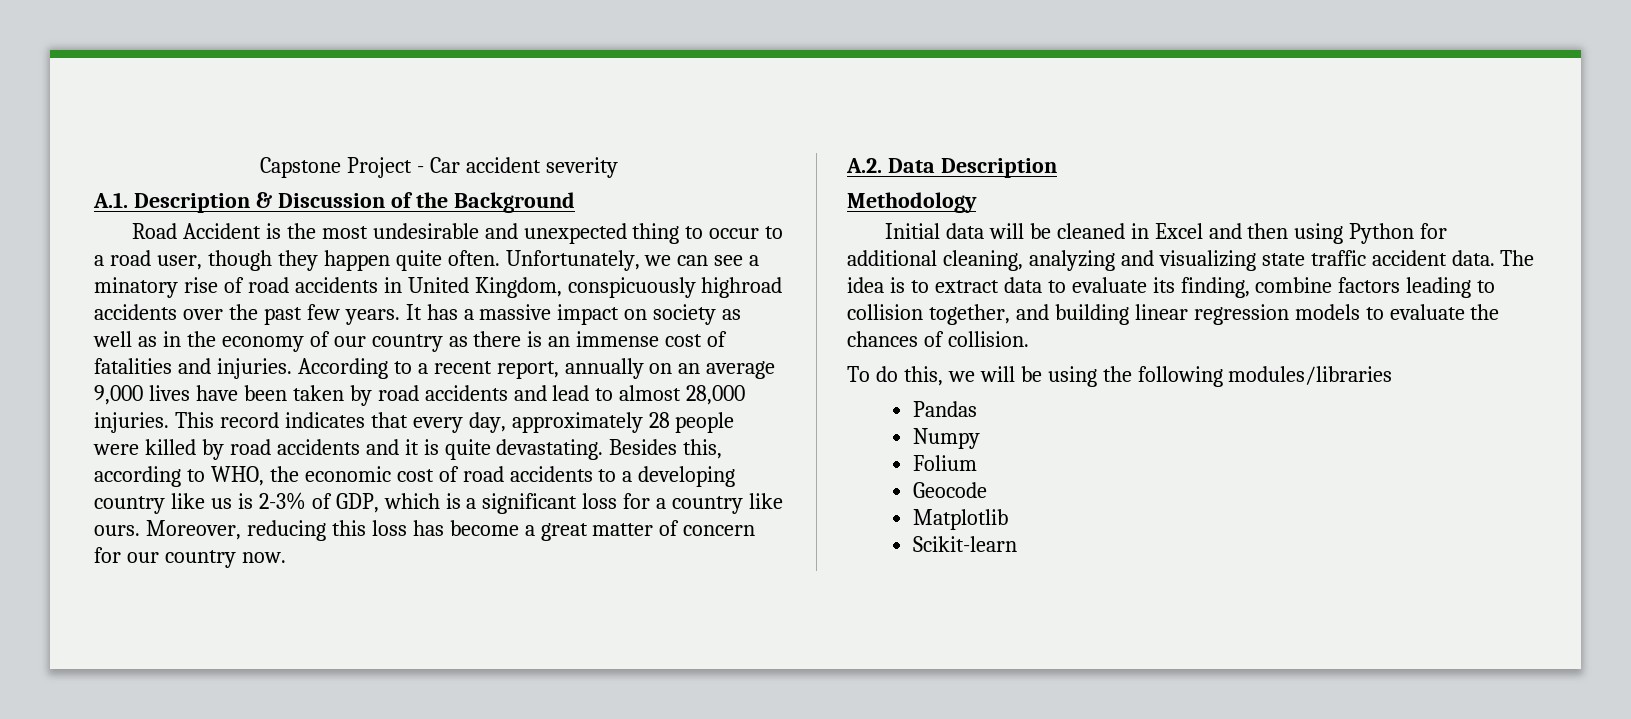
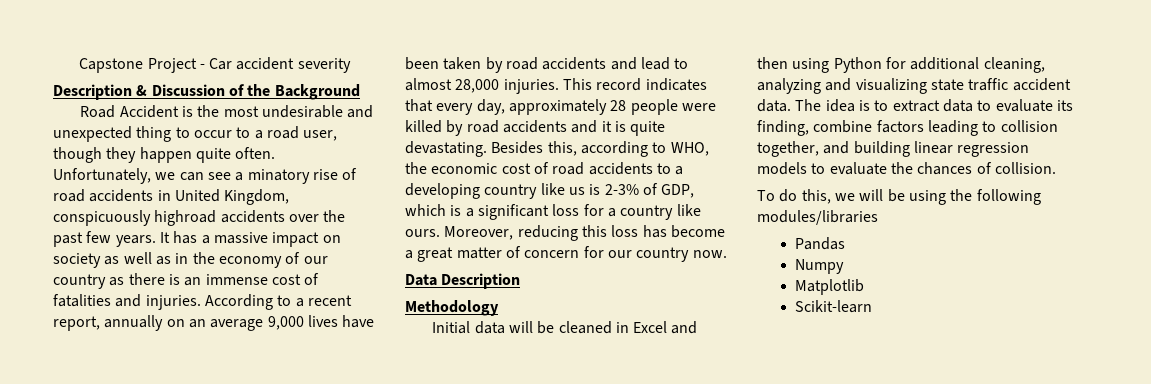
[93,192,128,208] A.1. -> (351, 65) none
[846,158,882,173] A.2. -> (727, 254) none
[913,455,978,471] [913,482,988,498] // Folium // Geocode -> (845, 266) none

